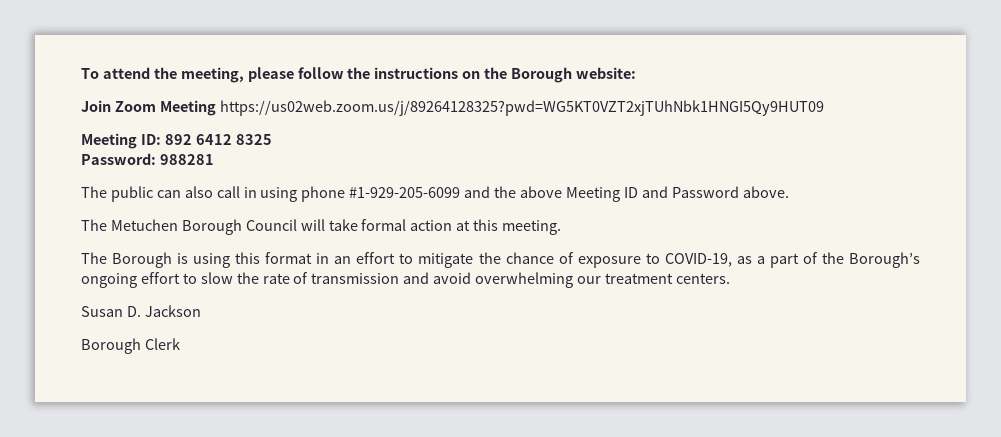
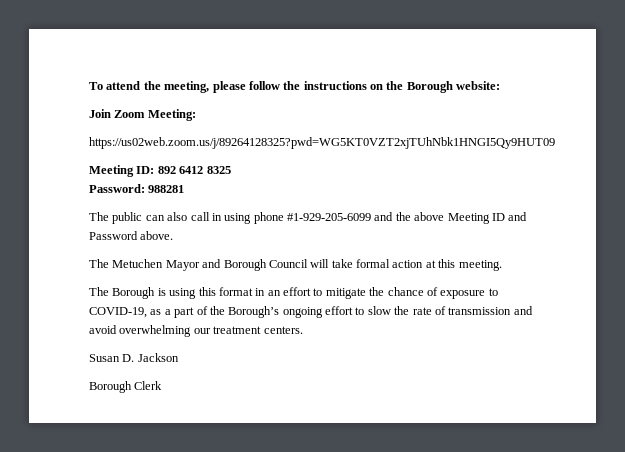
[159,100,216,116] Meeting -> [147,109,196,121] Meeting: //
(178, 225) none -> [165,259,222,271] Mayor and

